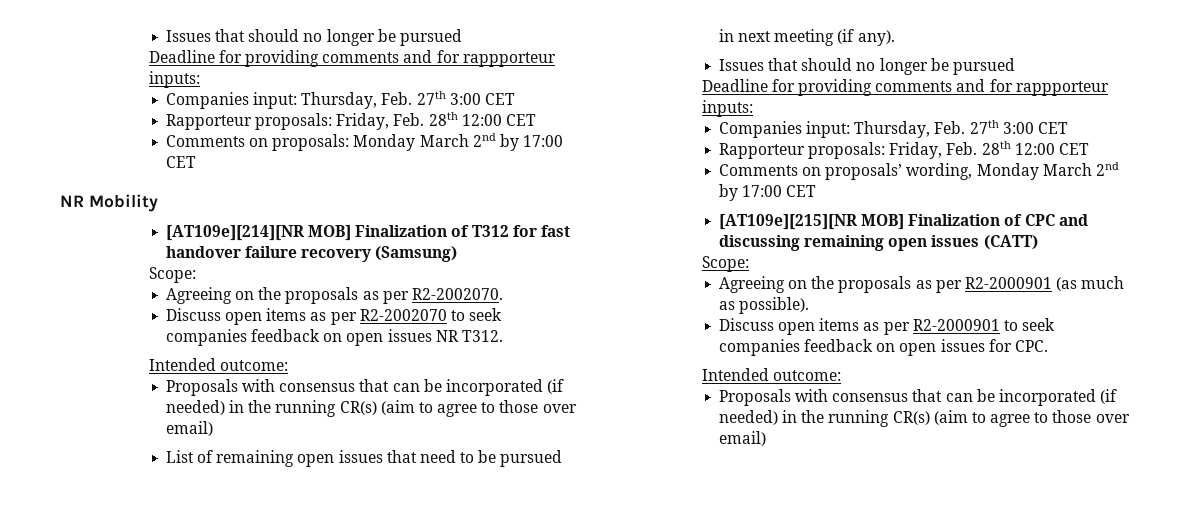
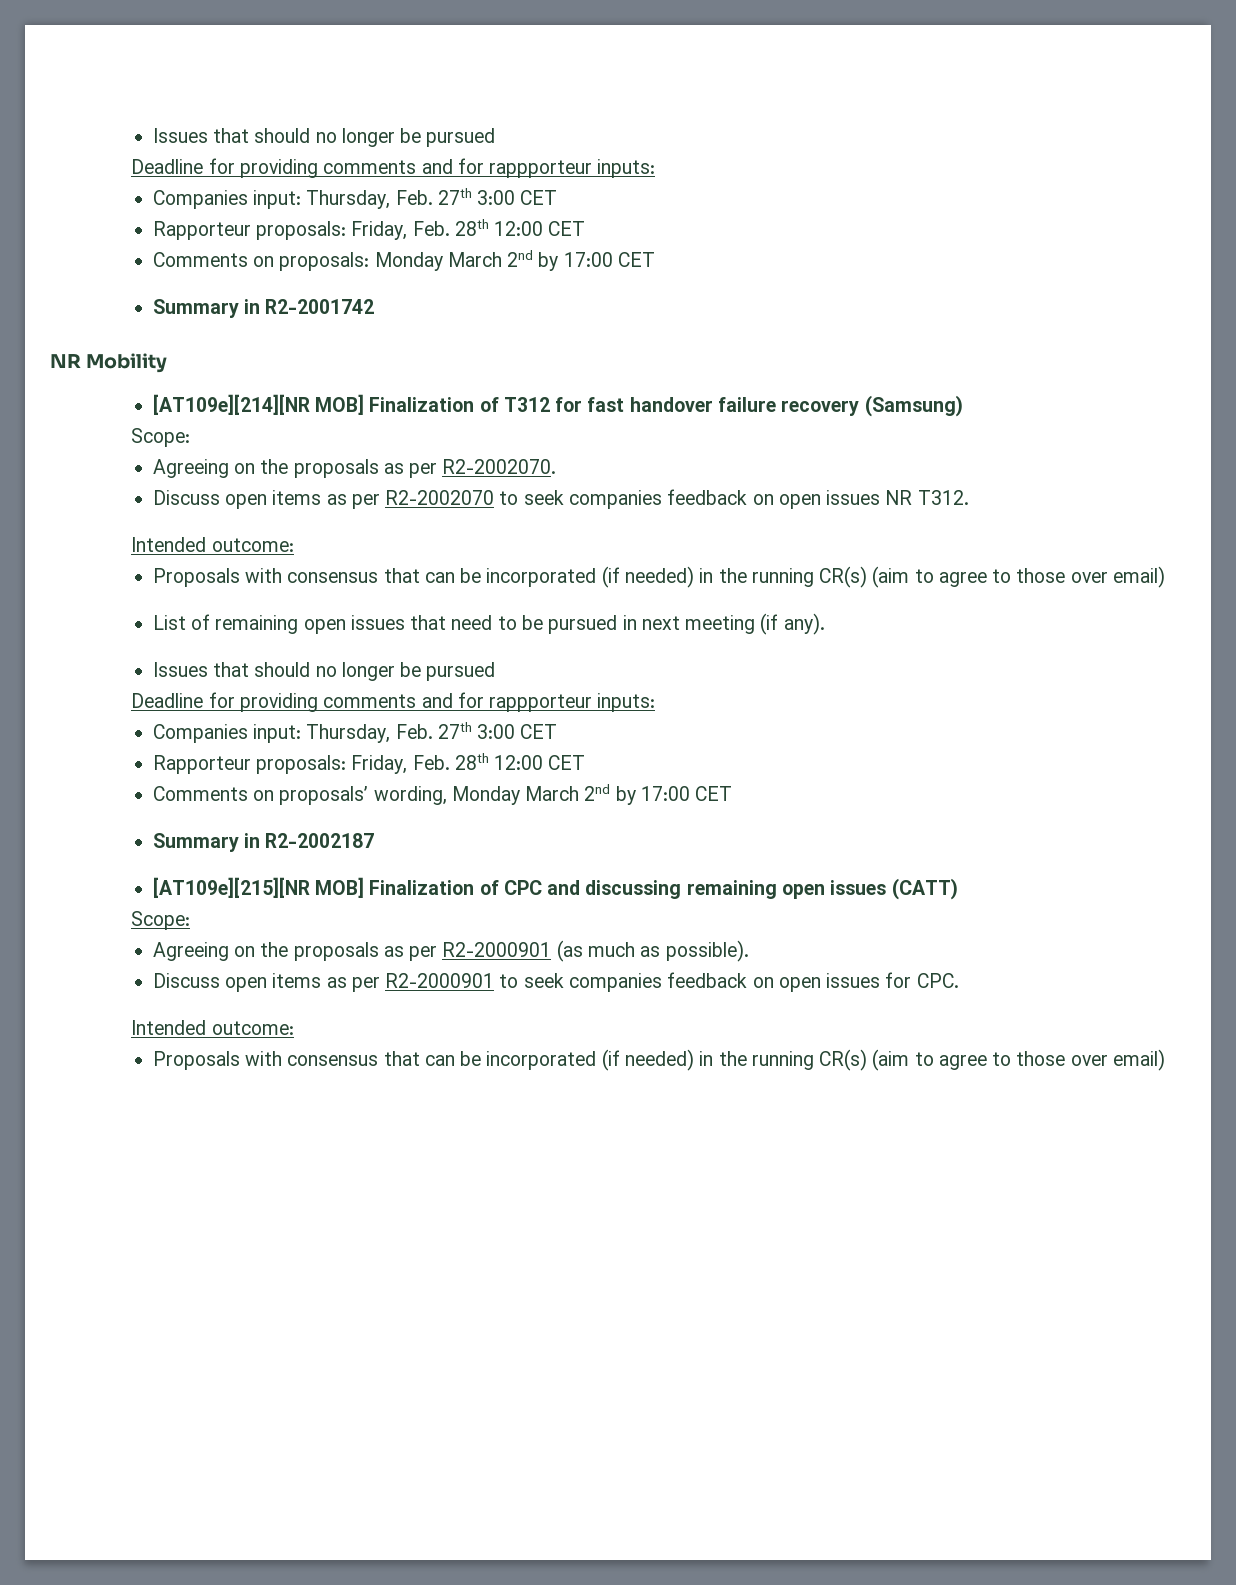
(196, 162) none -> [152,299,375,318] // Summary in R2-2001742
(817, 191) none -> [152,833,375,852] // Summary in R2-2002187

